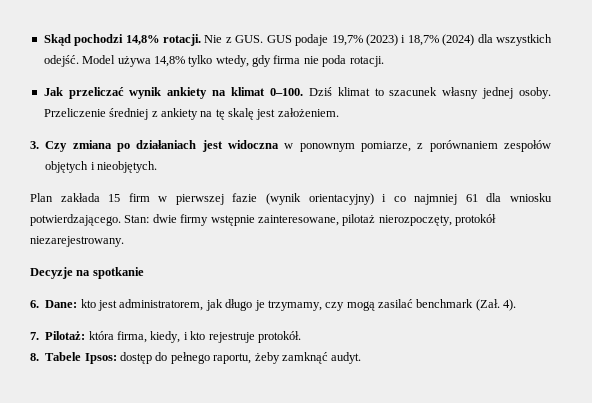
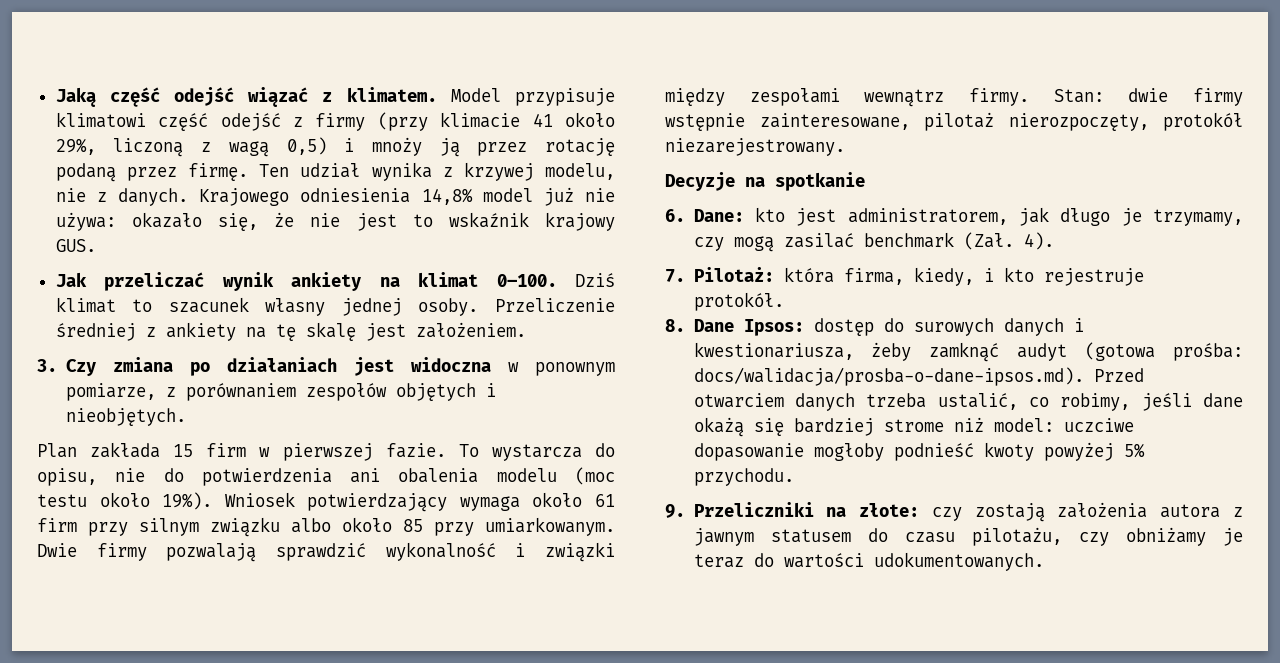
[43,34,553,46] [43,55,384,67] Skąd pochodzi 14,8% rotacji. Nie z GUS. GUS podaje 19,7% (2023) i 18,7% (2024) dla wszystkich odejść. Model używa 14,8% tylko wtedy, gdy firma nie poda rotacji. -> [55,87,615,107] [55,112,616,131] [55,137,615,157] [55,162,616,182] [55,187,615,206] [55,212,616,231] [55,239,96,252] Jaką część odejść wiązać z klimatem. Model przypisuje klimatowi część odejść z firmy (przy klimacie 41 około 29%, liczoną z wagą 0,5) i mnoży ją przez rotację podaną przez firmę. Ten udział wynika z krzywej modelu, nie z danych. Krajowego odniesienia 14,8% model już nie używa: okazało się, że nie jest to wskaźnik krajowy GUS.
[232,193,552,205] [30,214,121,226] fazie (wynik orientacyjny) i co najmniej 61 dla wniosku potwierdzającego. -> [385,443,615,461] [37,467,615,486] [37,492,615,512] [37,517,615,537] [37,542,615,562] [665,88,1029,107] fazie. To wystarcza do opisu, nie do potwierdzenia ani obalenia modelu (moc testu około 19%). Wniosek potwierdzający wymaga około 61 firm przy silnym związku albo około 85 przy umiarkowanym. Dwie firmy pozwalają sprawdzić wykonalność i związki między zespołami wewnątrz firmy.
[45,352,82,361] Tabele -> [693,319,734,332] Dane
[170,352,362,364] pełnego raportu, żeby zamknąć audyt. -> [913,318,1084,336] [693,342,1243,362] [693,367,1144,386] [693,393,1243,411] [693,417,1134,437] [693,442,1145,461] [693,468,794,486] [665,502,1243,522] [693,527,1243,546] [693,552,1044,571] surowych danych i kwestionariusza, żeby zamknąć audyt (gotowa prośba: docs/walidacja/prosba-o-dane-ipsos.md). Przed otwarciem danych trzeba ustalić, co robimy, jeśli dane okażą się bardziej strome niż model: uczciwe dopasowanie mogłoby podnieść kwoty powyżej 5% przychodu. // 9. Przeliczniki na złote: czy zostają założenia autora z jawnym statusem do czasu pilotażu, czy obniżamy je teraz do wartości udokumentowanych.

